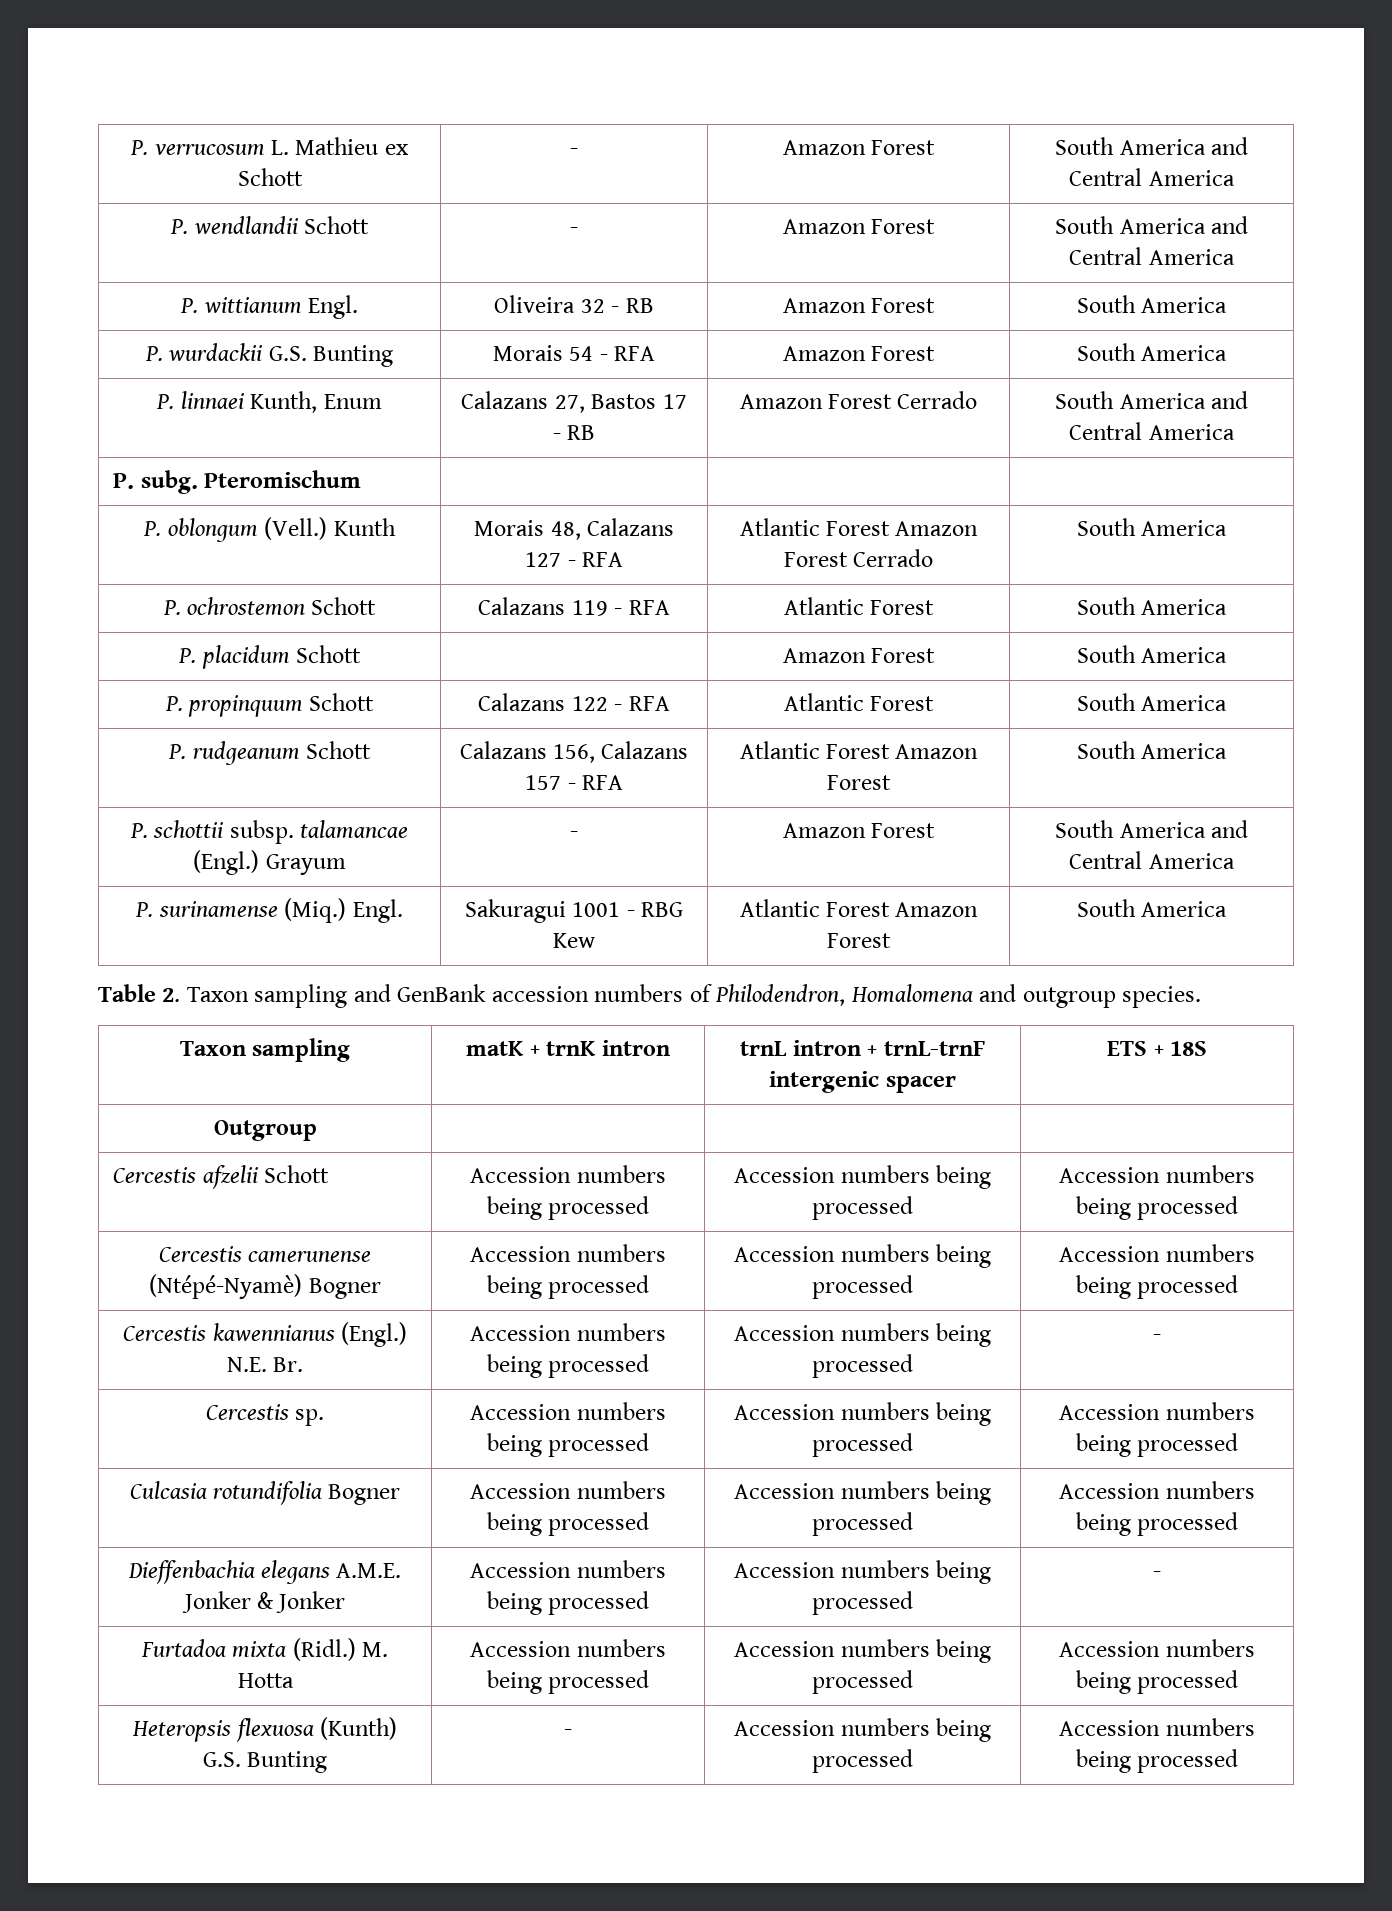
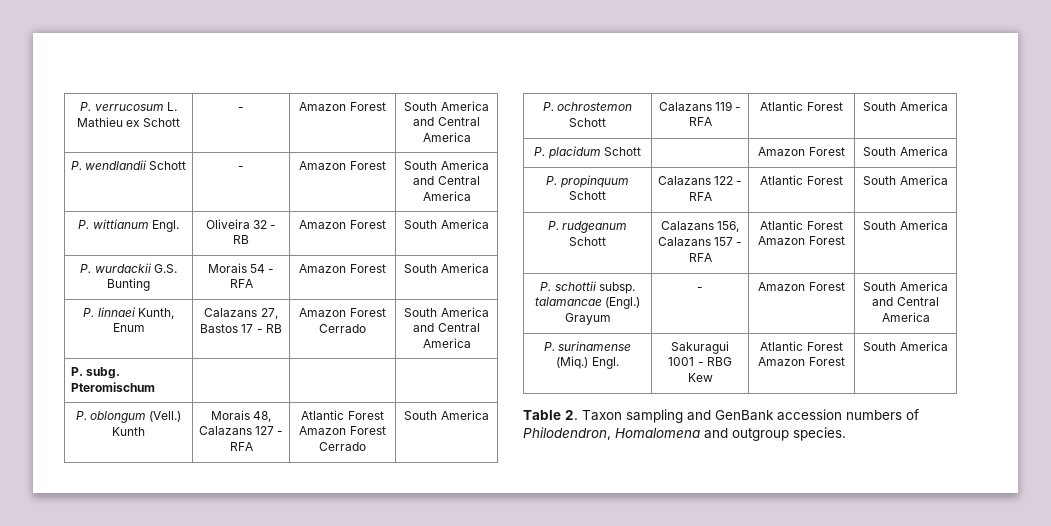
[179,1038,351,1062] [466,1040,670,1056] [740,1040,985,1056] [769,1071,956,1093] [1107,1041,1207,1056] [213,1120,317,1141] [113,1165,330,1189] [470,1165,666,1183] [486,1196,650,1220] [734,1165,991,1189] [812,1196,913,1220] [1059,1165,1255,1183] [1075,1196,1239,1220] [158,1246,372,1262] [149,1274,381,1299] [470,1244,666,1262] [486,1275,650,1299] [734,1244,991,1268] [812,1275,913,1299] [1059,1244,1255,1262] [1075,1275,1239,1299] [123,1322,407,1347] [226,1357,304,1372] [470,1323,666,1341] [486,1354,650,1378] [734,1323,991,1347] [812,1354,913,1378] [1153,1334,1161,1341] [205,1404,325,1426] [470,1402,666,1420] [486,1433,650,1457] [734,1402,991,1426] [812,1433,913,1457] [1059,1402,1255,1420] [1075,1433,1239,1457] [129,1481,401,1505] [470,1481,666,1499] [486,1512,650,1536] [734,1481,991,1505] [812,1512,913,1536] [1059,1481,1255,1499] [1075,1512,1239,1536] [127,1560,402,1584] [181,1591,346,1613] [470,1560,666,1578] [486,1591,650,1615] [734,1560,991,1584] [812,1591,913,1615] [1153,1571,1161,1578] [140,1638,389,1661] [237,1673,294,1688] [470,1639,666,1657] [486,1670,650,1694] [734,1639,991,1663] [812,1670,913,1694] [1059,1639,1255,1657] [1075,1670,1239,1694] [132,1717,397,1742] [202,1751,328,1773] [564,1729,572,1736] [734,1718,991,1742] [812,1749,913,1773] [1059,1718,1255,1736] [1075,1749,1239,1773] // Taxon sampling | matK + trnK intron | trnL intron + trnL-trnF intergenic spacer | ETS + 18S // Outgroup | | | // Cercestis afzelii Schott | Accession numbers being processed | Accession numbers being processed | Accession numbers being processed // Cercestis camerunense (Ntépé-Nyamè) Bogner | Accession numbers being processed | Accession numbers being processed | Accession numbers being processed // Cercestis kawennianus (Engl.) N.E. Br. | Accession numbers being processed | Accession numbers being processed | - // Cercestis sp. | Accession numbers being processed | Accession numbers being processed | Accession numbers being processed // Culcasia rotundifolia Bogner | Accession numbers being processed | Accession numbers being processed | Accession numbers being processed // Dieffenbachia elegans A.M.E. Jonker & Jonker | Accession numbers being processed | Accession numbers being processed | - // Furtadoa mixta (Ridl.) M. Hotta | Accession numbers being processed | Accession numbers being processed | Accession numbers being processed // Heteropsis flexuosa (Kunth) G.S. Bunting | - | Accession numbers being processed | Accession numbers being processed -> (846, 434) none

